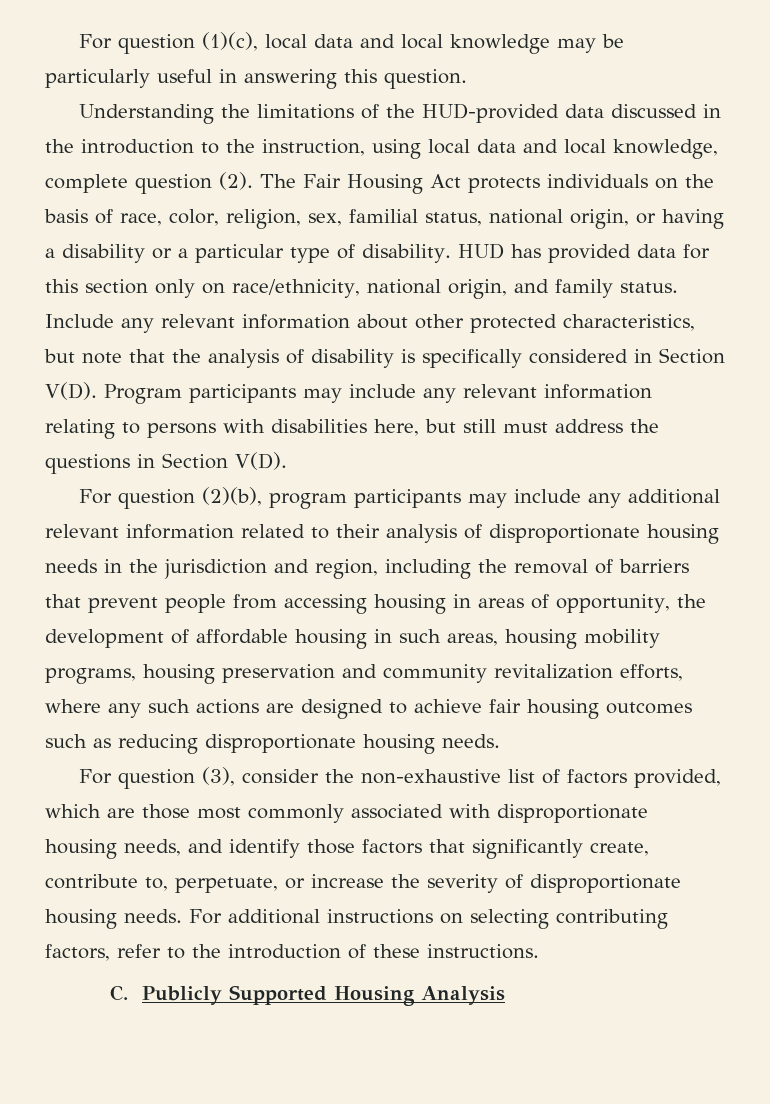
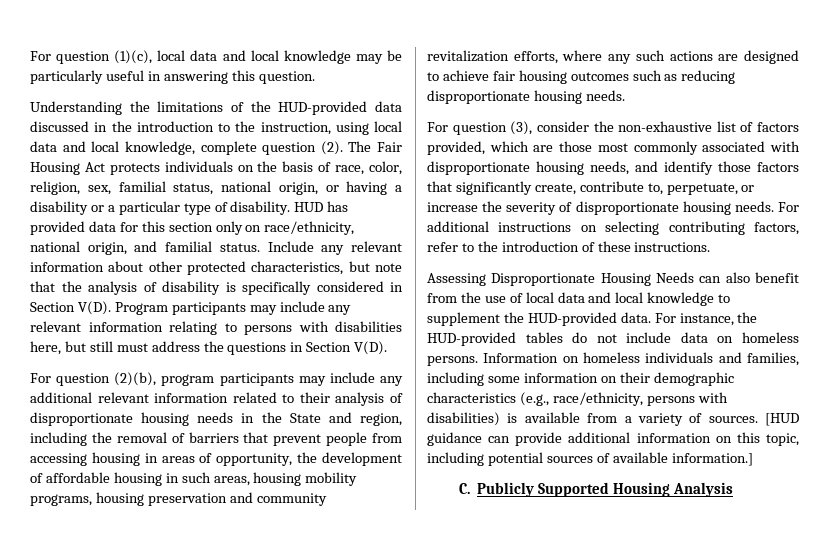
[554,279,613,298] family -> [165,241,213,252] familial
[164,559,267,579] jurisdiction -> [289,413,321,423] State
(539, 951) none -> [427,272,799,286] [427,292,731,306] [427,312,758,326] [427,332,799,346] [427,352,799,366] [427,372,734,386] [427,392,728,406] [427,412,799,426] [427,432,799,446] [427,452,753,466] // Assessing Disproportionate Housing Needs can also benefit from the use of local data and local knowledge to supplement the HUD-provided data. For instance, the HUD-provided tables do not include data on homeless persons. Information on homeless individuals and families, including some information on their demographic characteristics (e.g., race/ethnicity, persons with disabilities) is available from a variety of sources. [HUD guidance can provide additional information on this topic, including potential sources of available information.]

